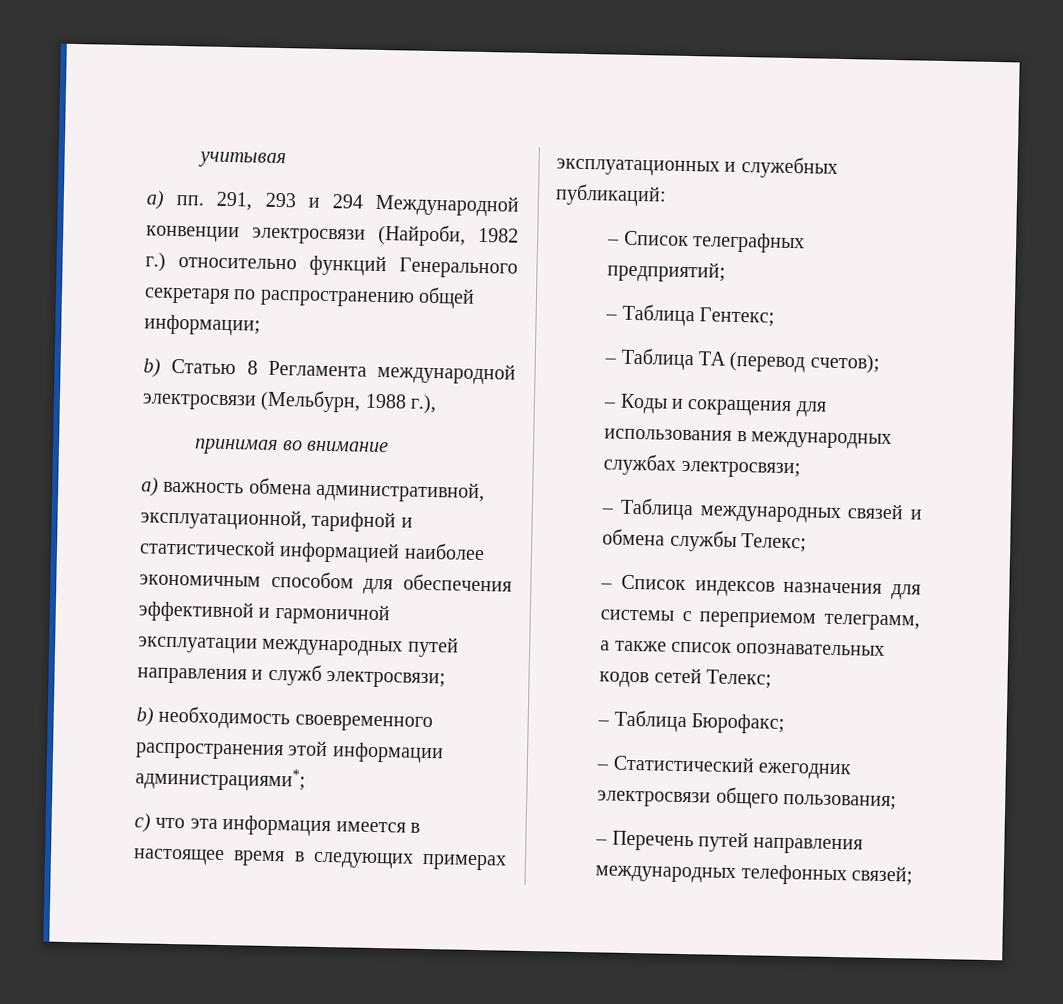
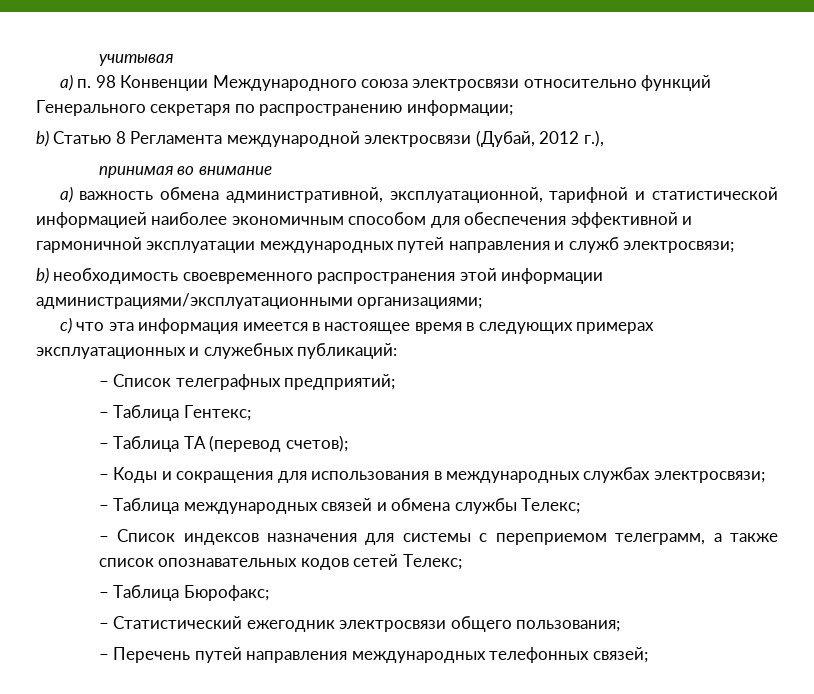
[176,191,520,217] [146,223,519,247] [145,252,166,272] пп. 291, 293 и 294 Международной конвенции электросвязи (Найроби, 1982 г.) -> [77,75,520,91] п. 98 Конвенции Международного союза электросвязи
[418,286,476,309] общей -> (403, 110) none
[260,389,407,413] (Мельбурн, 1988 -> [475,130,580,147] (Дубай, 2012
[135,766,306,792] администрациями*; -> [36,293,483,309] администрациями/эксплуатационными организациями;

